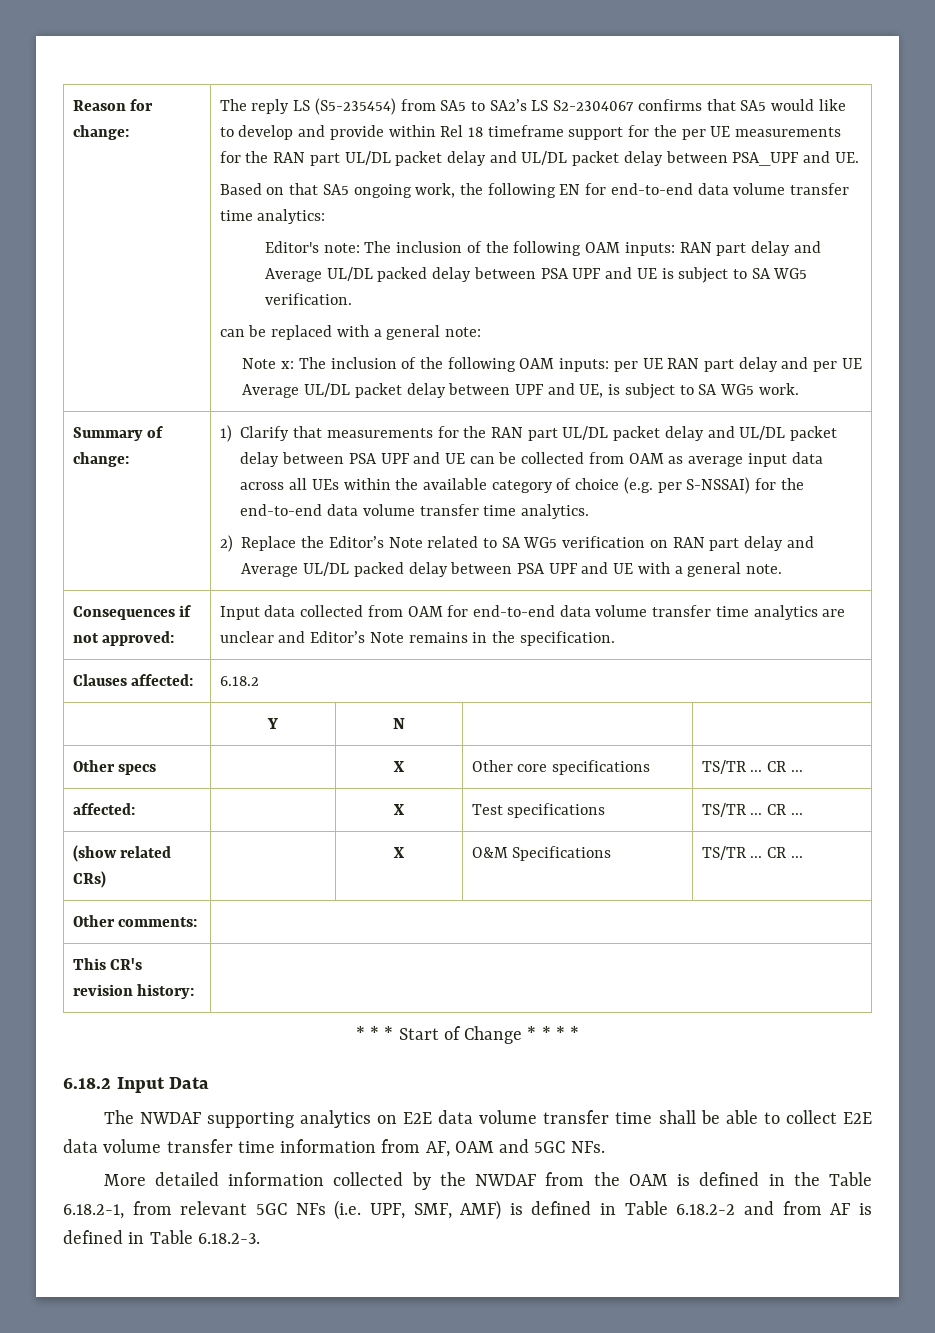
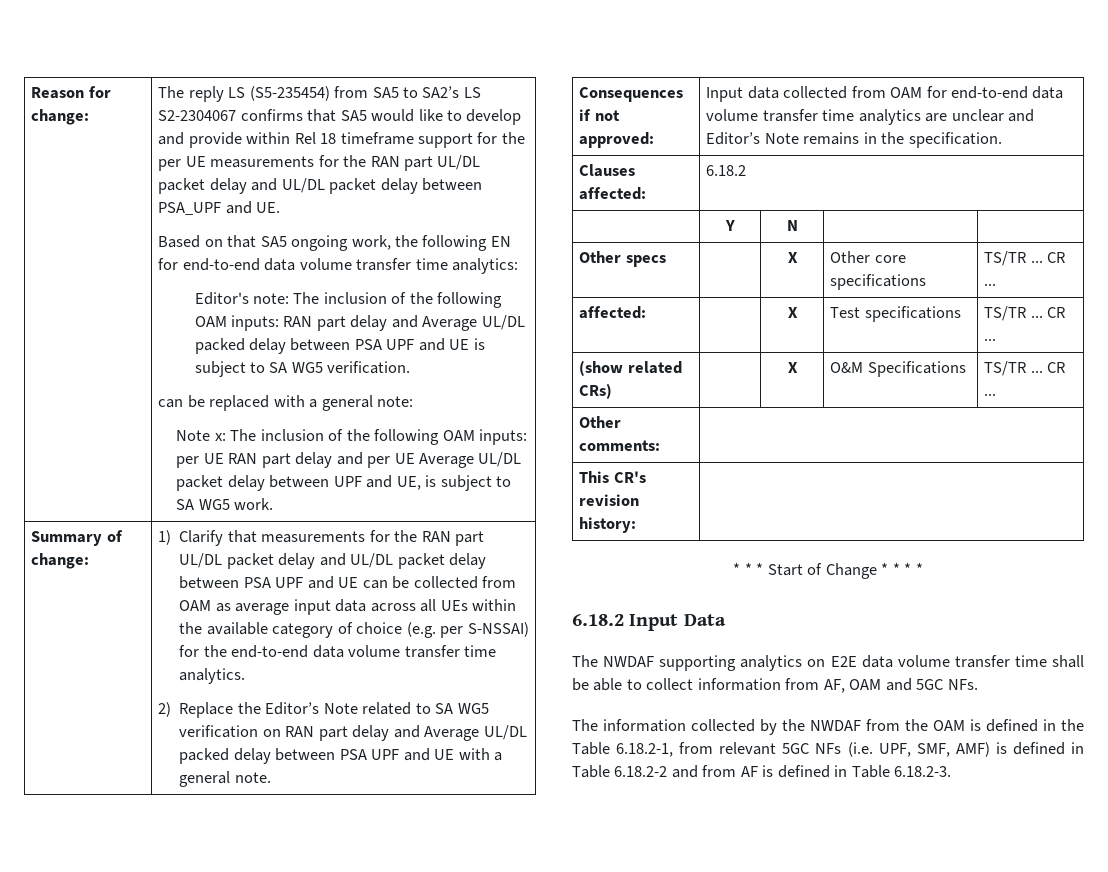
[842,1112,872,1124] [63,1139,275,1153] E2E data volume transfer time -> (694, 684) none
[103,1172,219,1186] More detailed -> [572,719,598,731] The

